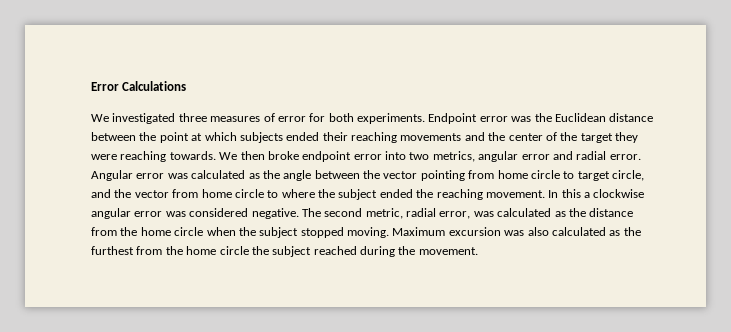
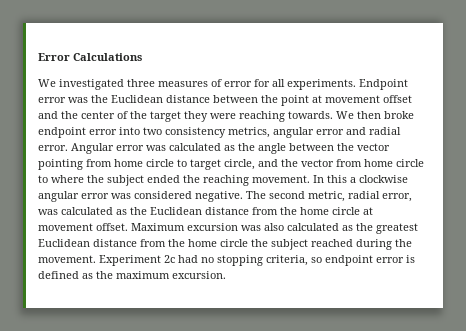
[328,113,354,122] both -> [272,79,285,87] all
[204,132,462,143] which subjects ended their reaching movements -> [325,95,412,103] movement offset
(430, 156) none -> [165,127,226,138] consistency
[589,208,634,217] [91,227,389,238] distance from the home circle when the subject stopped moving. -> [150,207,373,215] [38,223,128,231] Euclidean distance from the home circle at movement offset.
[91,246,134,255] furthest -> [376,223,418,234] [38,239,137,247] greatest Euclidean distance
(478, 251) none -> [99,255,415,266] [38,271,226,279] Experiment 2c had no stopping criteria, so endpoint error is defined as the maximum excursion.

